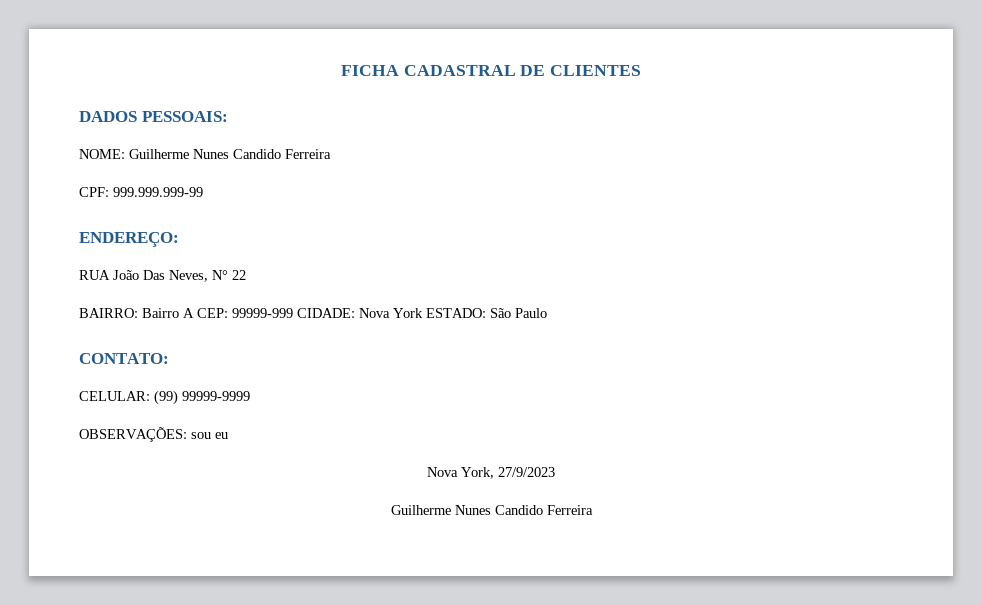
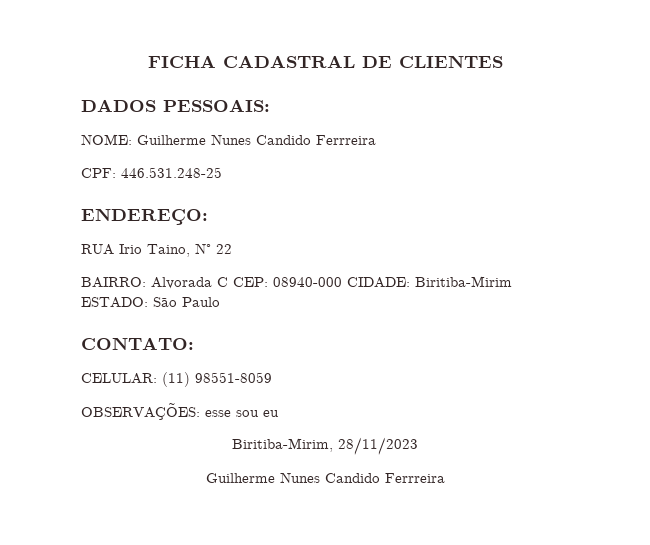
[285,149,331,159] Ferreira -> [316,135,376,145] Ferrreira
[113,187,203,197] 999.999.999-99 -> [121,167,222,178] 446.531.248-25
[113,270,208,282] João Das Neves, -> [119,244,190,257] Irio Taino,
[142,308,423,318] Bairro A CEP: 99999-999 CIDADE: Nova York -> [151,276,512,289] Alvorada C CEP: 08940-000 CIDADE: Biritiba-Mirim
[154,390,250,405] (99) 99999-9999 -> [162,372,272,387] (11) 98551-8059
(187, 434) none -> [205,410,231,417] esse
[427,467,555,479] [390,505,593,515] Nova York, 27/9/2023 // Guilherme Nunes Candido Ferreira -> [232,437,418,455] [205,472,445,483] Biritiba-Mirim, 28/11/2023 // Guilherme Nunes Candido Ferrreira

